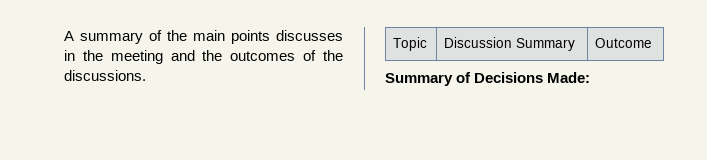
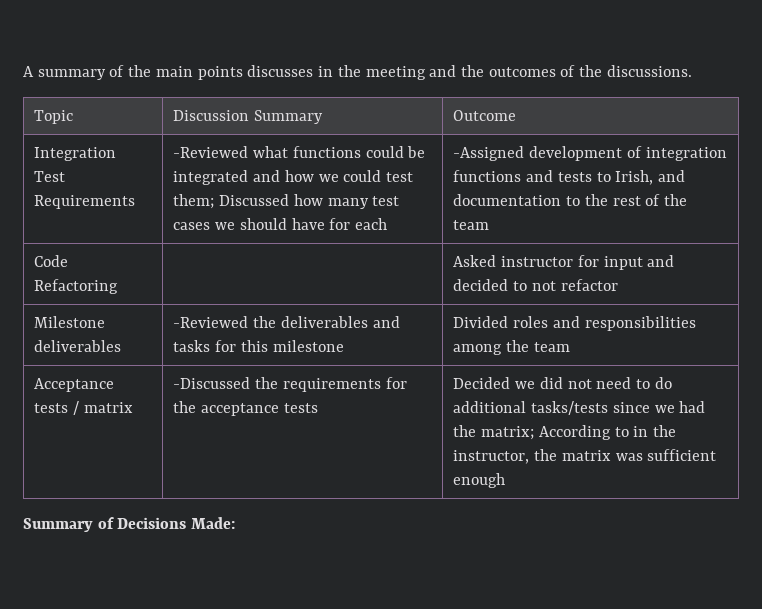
(652, 43) none -> [34,147,117,161] [34,171,66,182] [34,195,136,209] [173,146,426,158] [173,170,414,185] [173,194,400,209] [173,218,388,230] [453,146,727,161] [453,170,686,185] [453,194,688,206] [453,220,490,230] [34,255,69,267] [34,279,119,294] [453,255,675,270] [453,279,618,291] [34,316,106,328] [34,340,122,352] [173,316,400,328] [173,340,344,352] [453,316,696,331] [453,340,570,355] [34,378,115,392] [34,401,133,415] [173,377,407,392] [173,401,318,416] [453,377,672,389] [453,401,706,415] [453,425,677,440] [453,449,717,464] [453,473,506,488] // Integration Test Requirements | -Reviewed what functions could be integrated and how we could test them; Discussed how many test cases we should have for each | -Assigned development of integration functions and tests to Irish, and documentation to the rest of the team // Code Refactoring | | Asked instructor for input and decided to not refactor // Milestone deliverables | -Reviewed the deliverables and tasks for this milestone | Divided roles and responsibilities among the team // Acceptance tests / matrix | -Discussed the requirements for the acceptance tests | Decided we did not need to do additional tasks/tests since we had the matrix; According to in the instructor, the matrix was sufficient enough

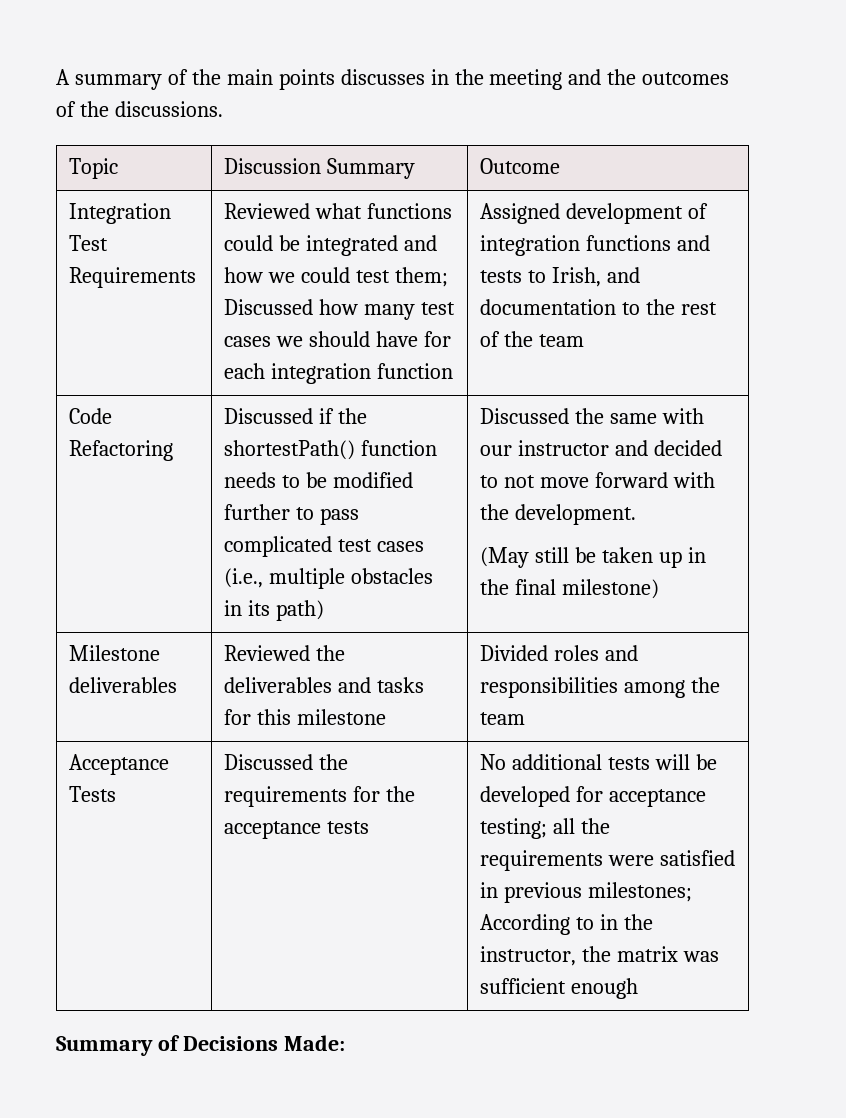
[173,146,249,158] -Reviewed -> [224,203,311,219] Reviewed
[453,146,525,161] | -Assigned -> [271,363,453,384] [480,203,561,224] integration function | Assigned
[453,255,675,270] [453,279,618,291] | Asked instructor for input and decided to not refactor -> [224,408,367,424] [224,440,438,460] [224,472,413,488] [224,504,359,525] [224,536,424,557] [224,568,433,589] [224,600,324,621] [480,408,704,424] [480,440,722,456] [480,472,715,488] [480,504,637,525] [480,547,706,568] [480,579,659,599] Discussed if the shortestPath() function needs to be modified further to pass complicated test cases (i.e., multiple obstacles in its path) | Discussed the same with our instructor and decided to not move forward with the development. // (May still be taken up in the final milestone)
[173,316,249,328] -Reviewed -> [224,645,311,661] Reviewed
[34,401,133,415] [173,377,251,389] tests / matrix | -Discussed -> [69,786,117,802] [224,754,314,770] Tests | Discussed
[453,377,672,389] [453,401,706,415] [453,425,535,440] Decided we did not need to do additional tasks/tests since we had the matrix; -> [480,754,717,770] [480,786,706,807] [480,818,610,839] [480,850,735,871] [480,882,692,903] No additional tests will be developed for acceptance testing; all the requirements were satisfied in previous milestones;

